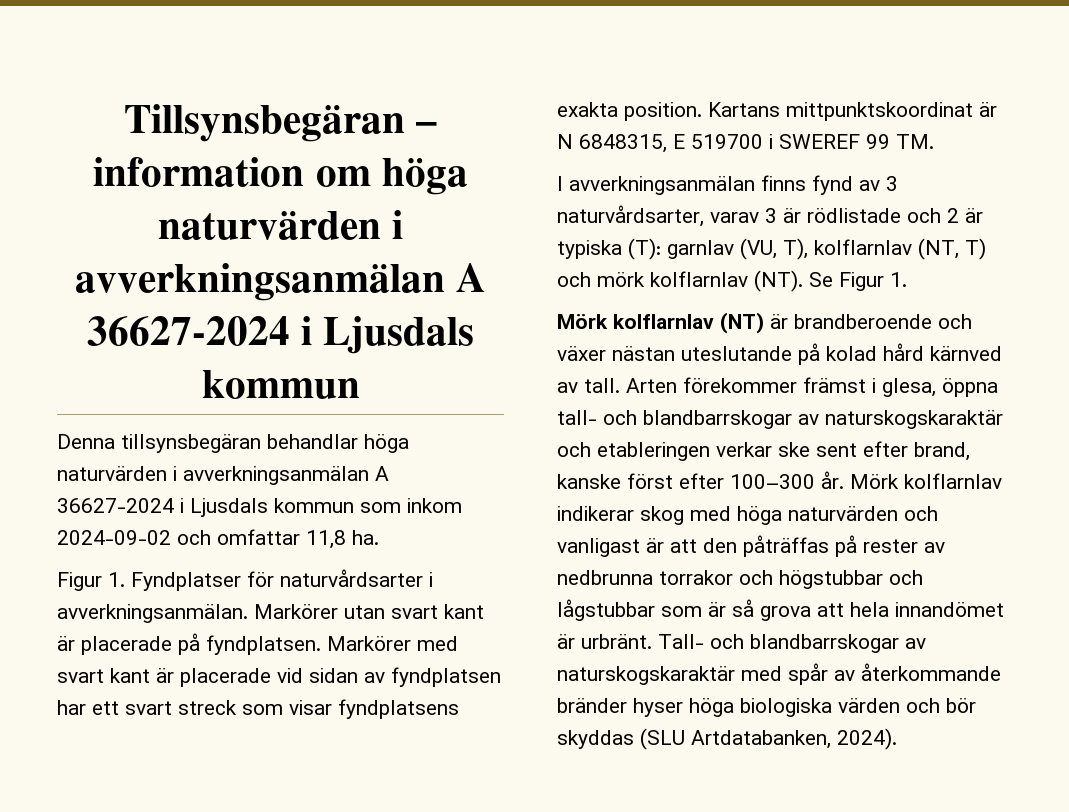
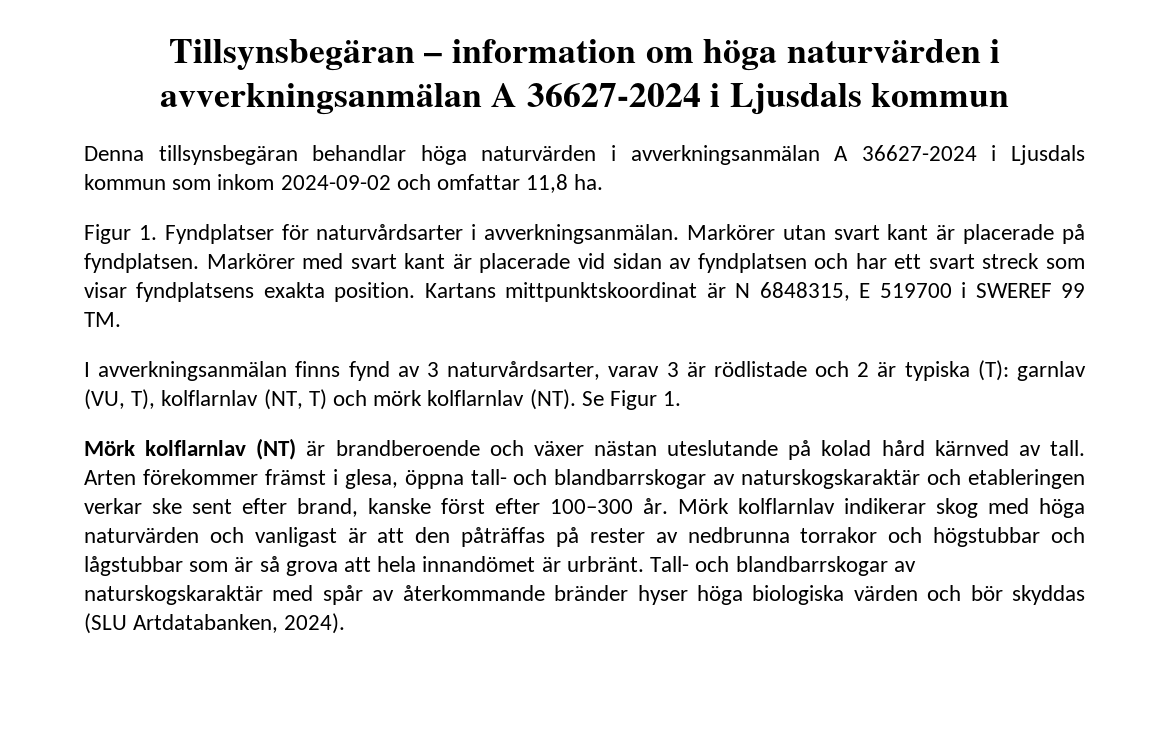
(501, 677) none -> [814,253,849,269] och

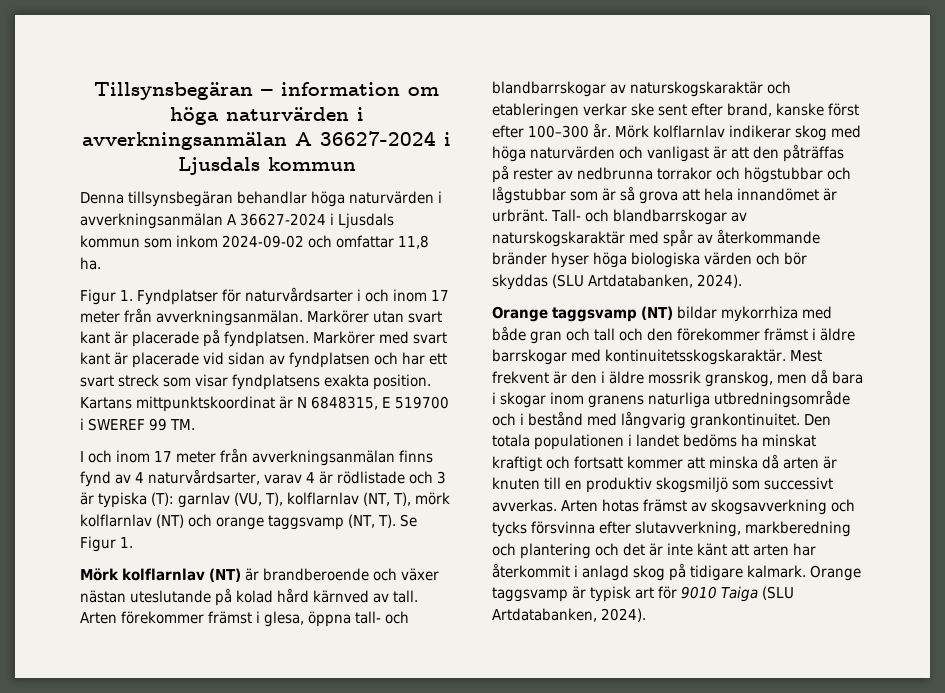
(477, 232) none -> [365,289,450,302] [80,308,153,323] och inom 17 meter från
(90, 369) none -> [88,448,249,463] och inom 17 meter från
[426,362,439,377] 3 -> [135,472,145,483] 4
[666,362,679,377] 3 -> [306,472,316,483] 4
[857,362,870,377] 2 -> [437,471,447,484] 3
[308,389,576,410] T) och mörk kolflarnlav (NT). -> [393,492,451,506] [80,514,397,530] T), mörk kolflarnlav (NT) och orange taggsvamp (NT, T).
(346, 623) none -> [492,306,833,322] [492,326,856,344] [492,349,823,365] [492,369,864,387] [492,390,851,408] [492,411,832,429] [492,434,817,450] [492,454,838,472] [492,477,834,493] [492,499,856,515] [492,521,852,537] [492,543,817,559] [492,563,862,581] [492,586,795,602] [492,608,647,622] // Orange taggsvamp (NT) bildar mykorrhiza med både gran och tall och den förekommer främst i äldre barrskogar med kontinuitetsskogskaraktär. Mest frekvent är den i äldre mossrik granskog, men då bara i skogar inom granens naturliga utbredningsområde och i bestånd med långvarig grankontinuitet. Den totala populationen i landet bedöms ha minskat kraftigt och fortsatt kommer att minska då arten är knuten till en produktiv skogsmiljö som successivt avverkas. Arten hotas främst av skogsavverkning och tycks försvinna efter slutavverkning, markberedning och plantering och det är inte känt att arten har återkommit i anlagd skog på tidigare kalmark. Orange taggsvamp är typisk art för 9010 Taiga (SLU Artdatabanken, 2024).

